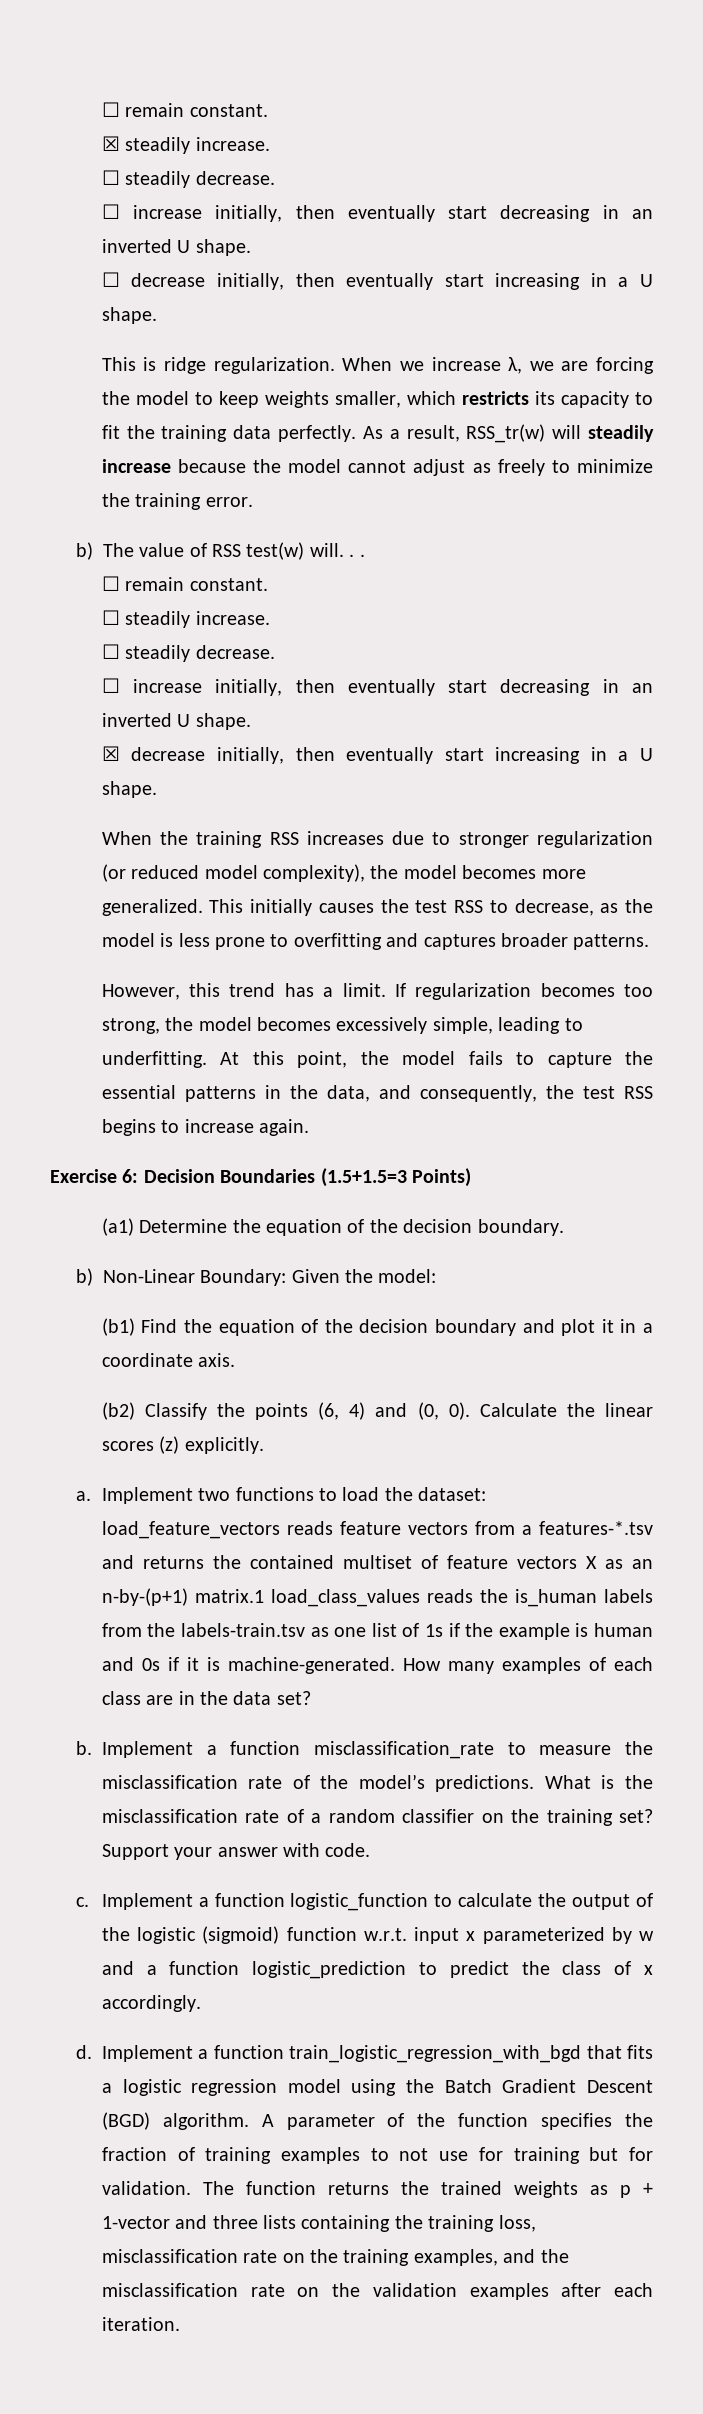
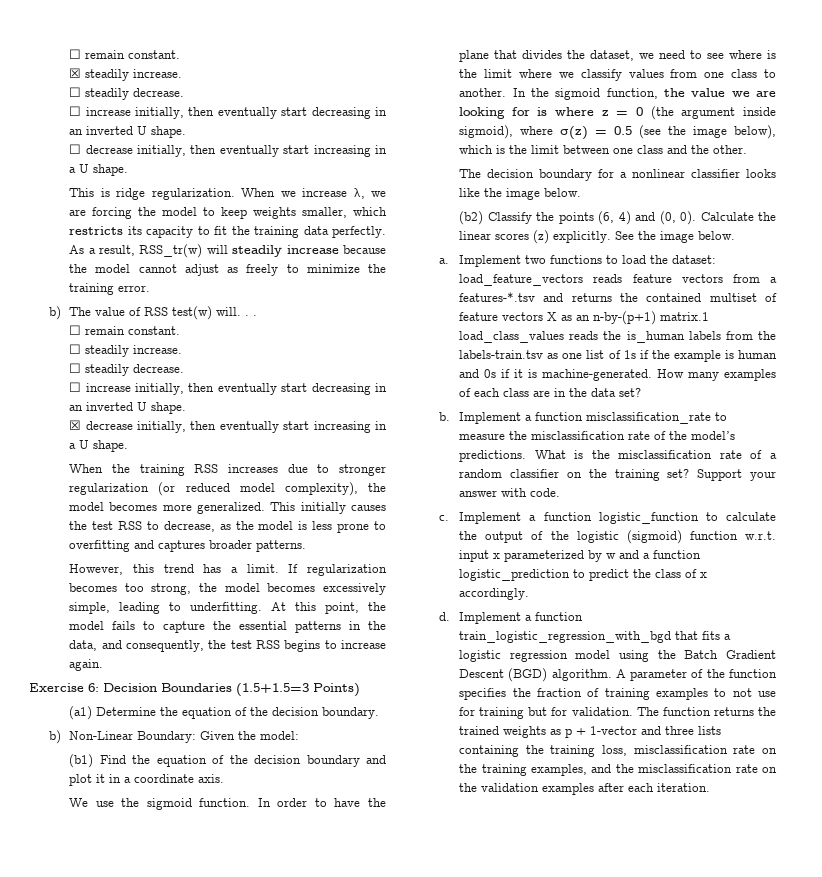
(236, 1360) none -> [69,798,387,810] [459,50,776,62] [459,69,776,81] [459,88,776,100] [459,106,776,120] [459,125,776,140] [459,145,748,154] [459,169,776,181] [459,188,582,200] // We use the sigmoid function. In order to have the plane that divides the dataset, we need to see where is the limit where we classify values from one class to another. In the sigmoid function, the value we are looking for is where z = 0 (the argument inside sigmoid), where σ(z) = 0.5 (see the image below), which is the limit between one class and the other. // The decision boundary for a nonlinear classifier looks like the image below.
(264, 1445) none -> [615,231,736,243] See the image below.

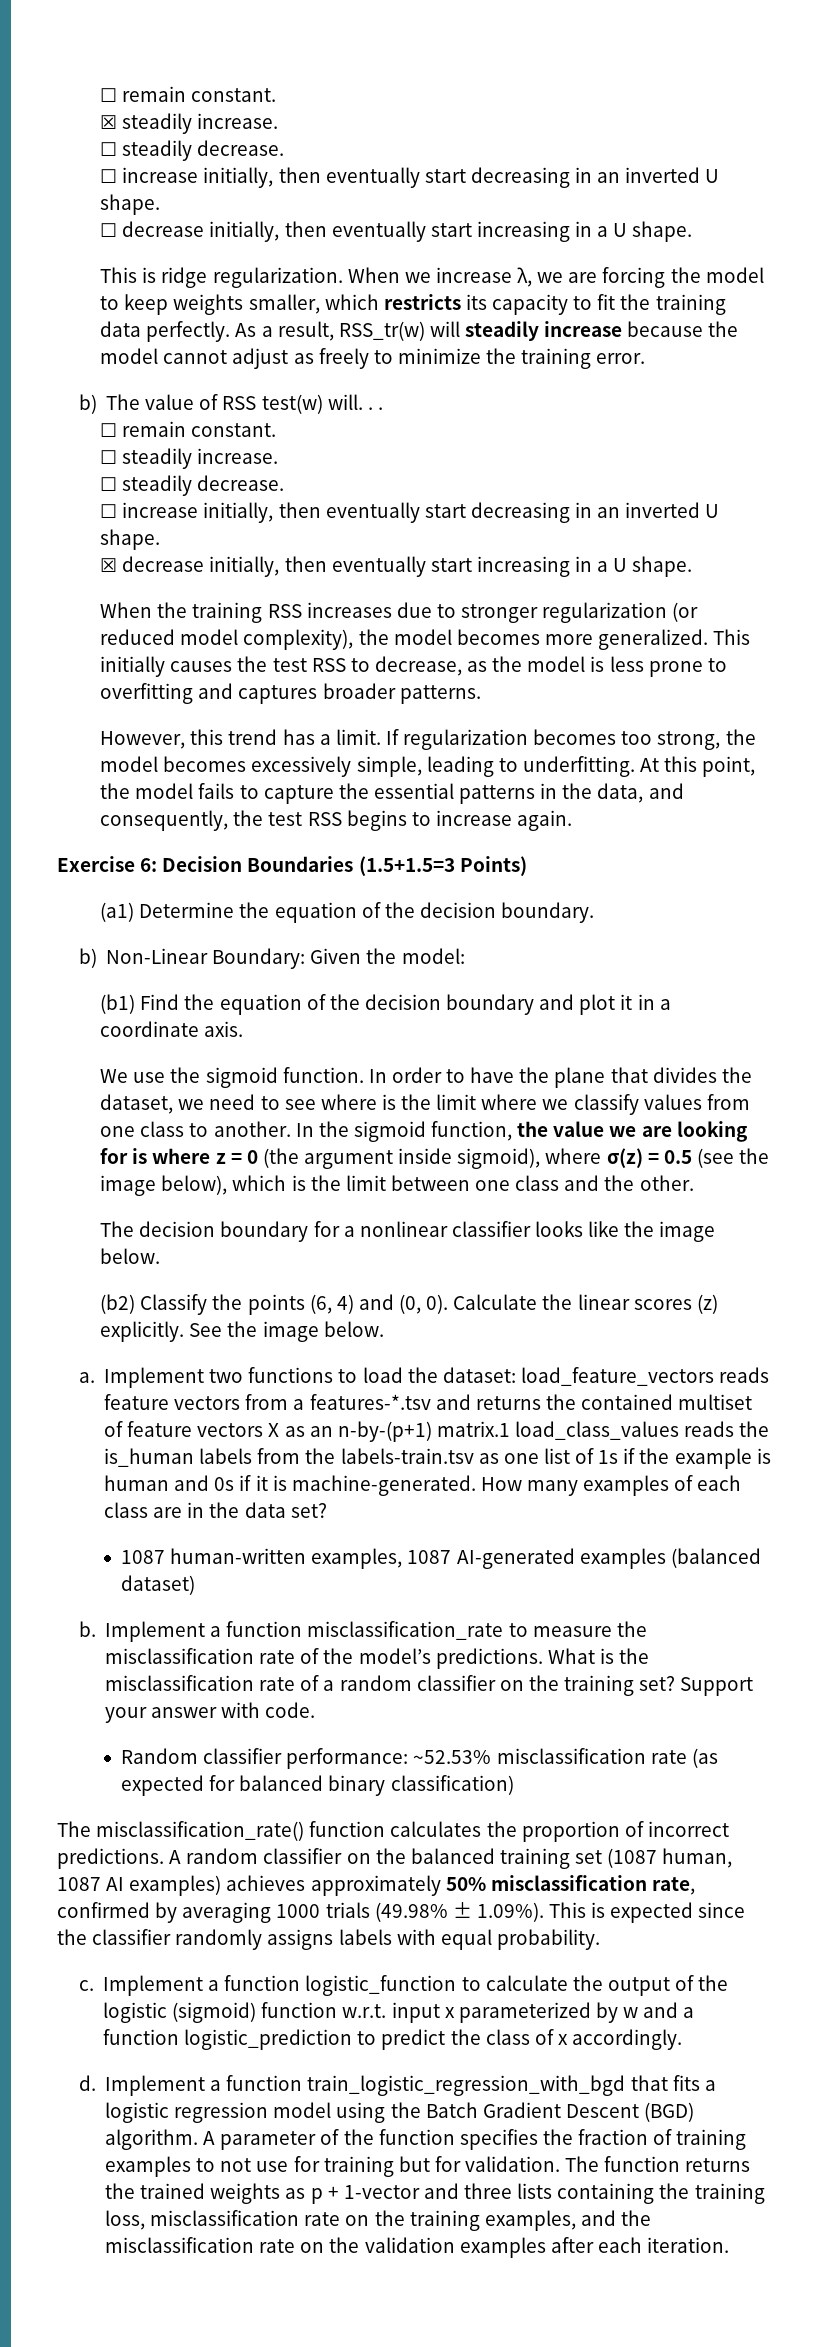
(642, 392) none -> [121,1548,761,1569] [121,1575,196,1595] // 1087 human-written examples, 1087 AI-generated examples (balanced dataset)
(561, 492) none -> [121,1748,718,1769] [121,1775,514,1796] [57,1821,729,1842] [57,1848,733,1869] [57,1875,695,1896] [57,1902,746,1923] [57,1929,600,1950] // Random classifier performance: ~52.53% misclassification rate (as expected for balanced binary classification) // The misclassification_rate() function calculates the proportion of incorrect predictions. A random classifier on the balanced training set (1087 human, 1087 AI examples) achieves approximately 50% misclassification rate, confirmed by averaging 1000 trials (49.98% ± 1.09%). This is expected since the classifier randomly assigns labels with equal probability.

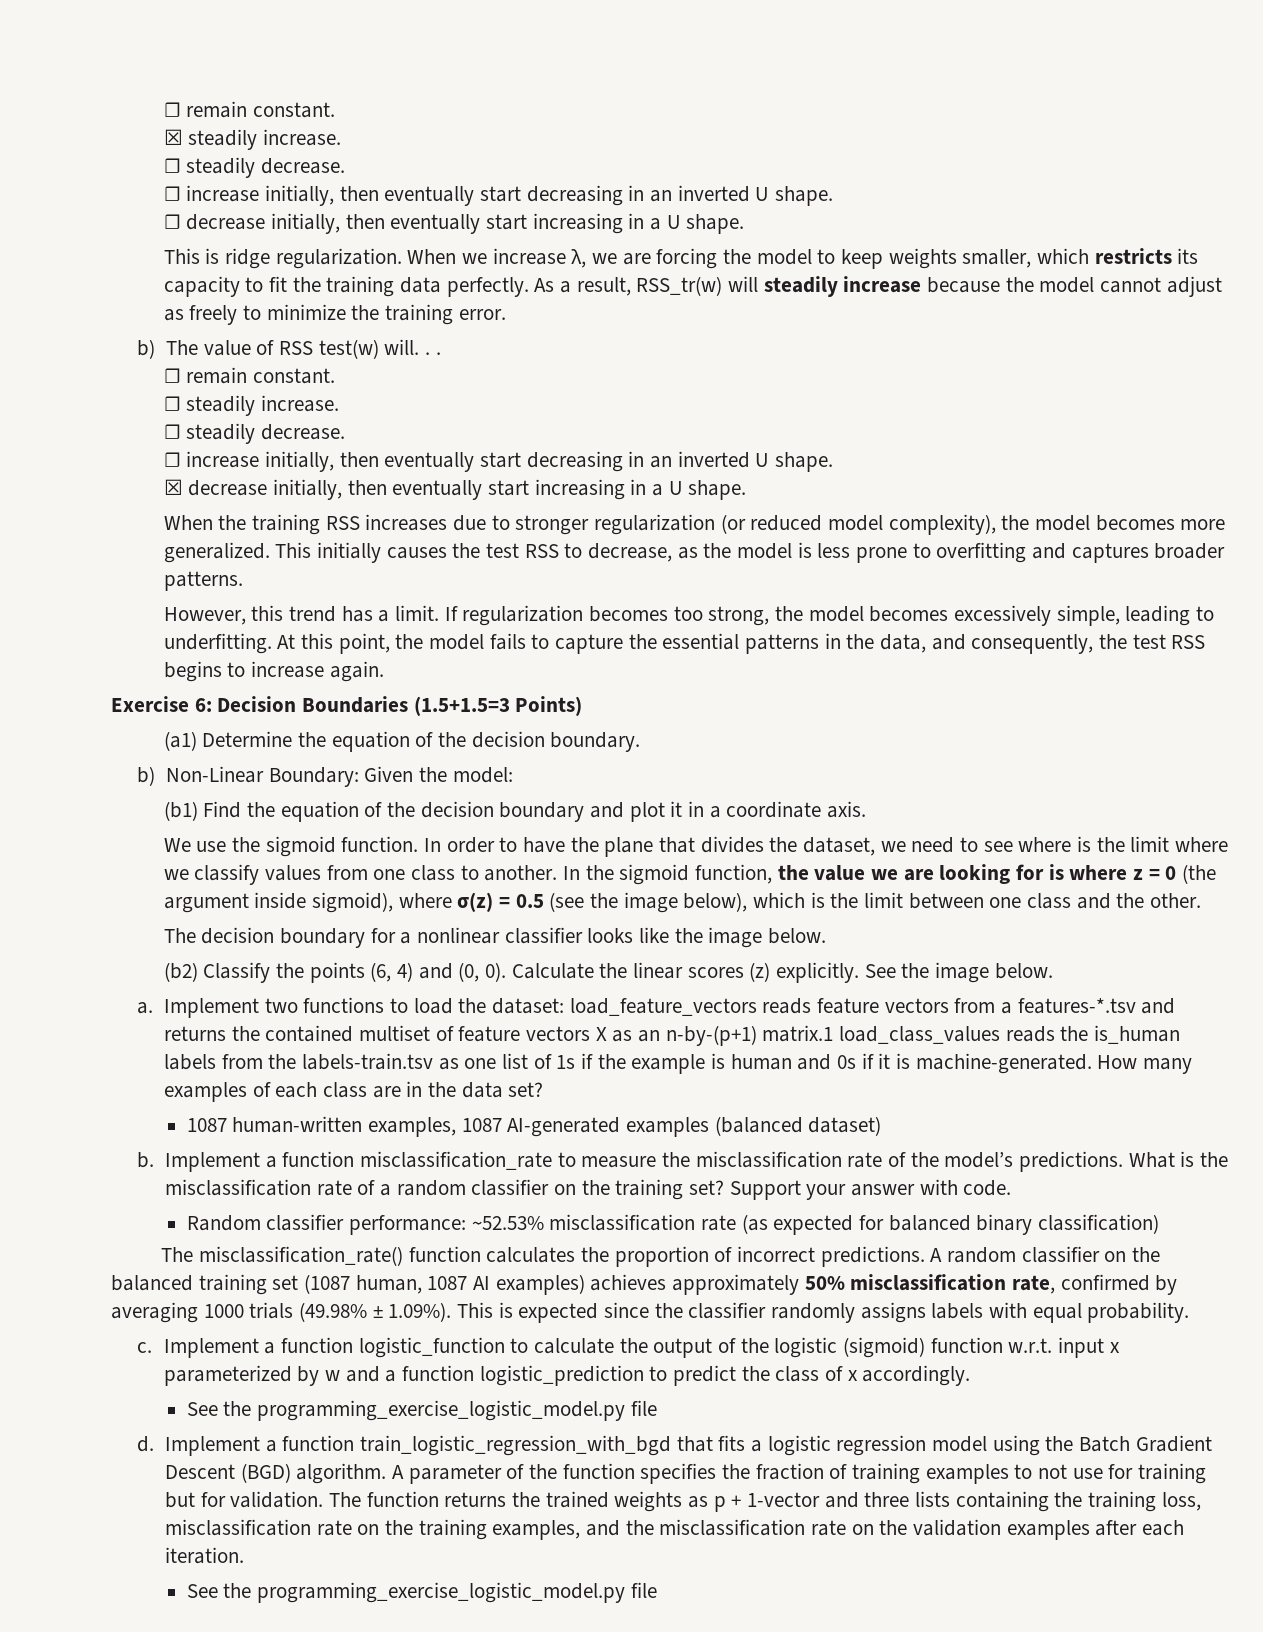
(683, 2039) none -> [186,1400,657,1421] // See the programming_exercise_logistic_model.py file
(730, 2245) none -> [186,1582,657,1603] // See the programming_exercise_logistic_model.py file

